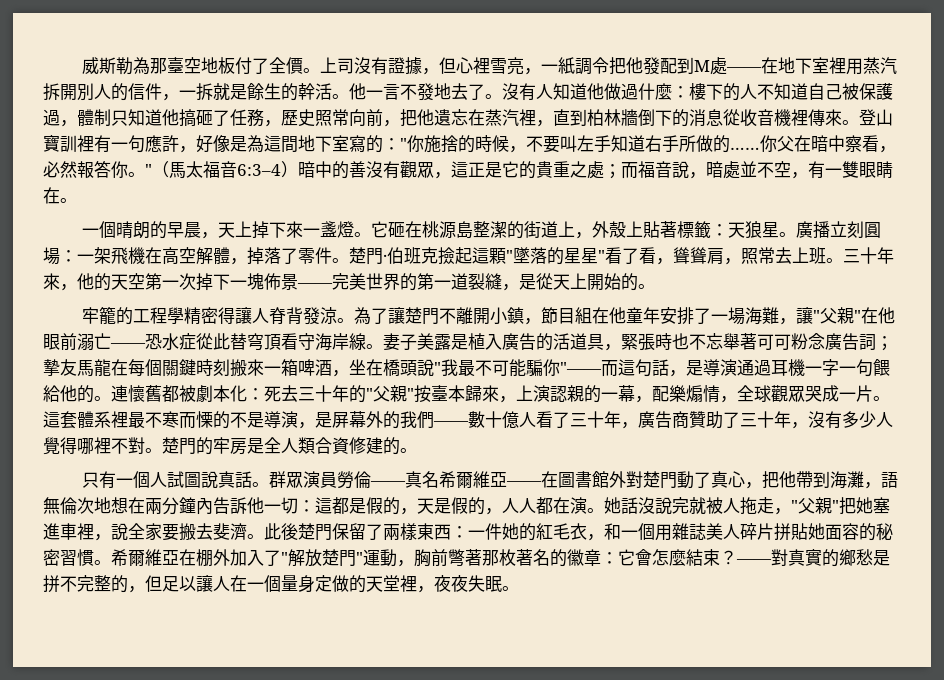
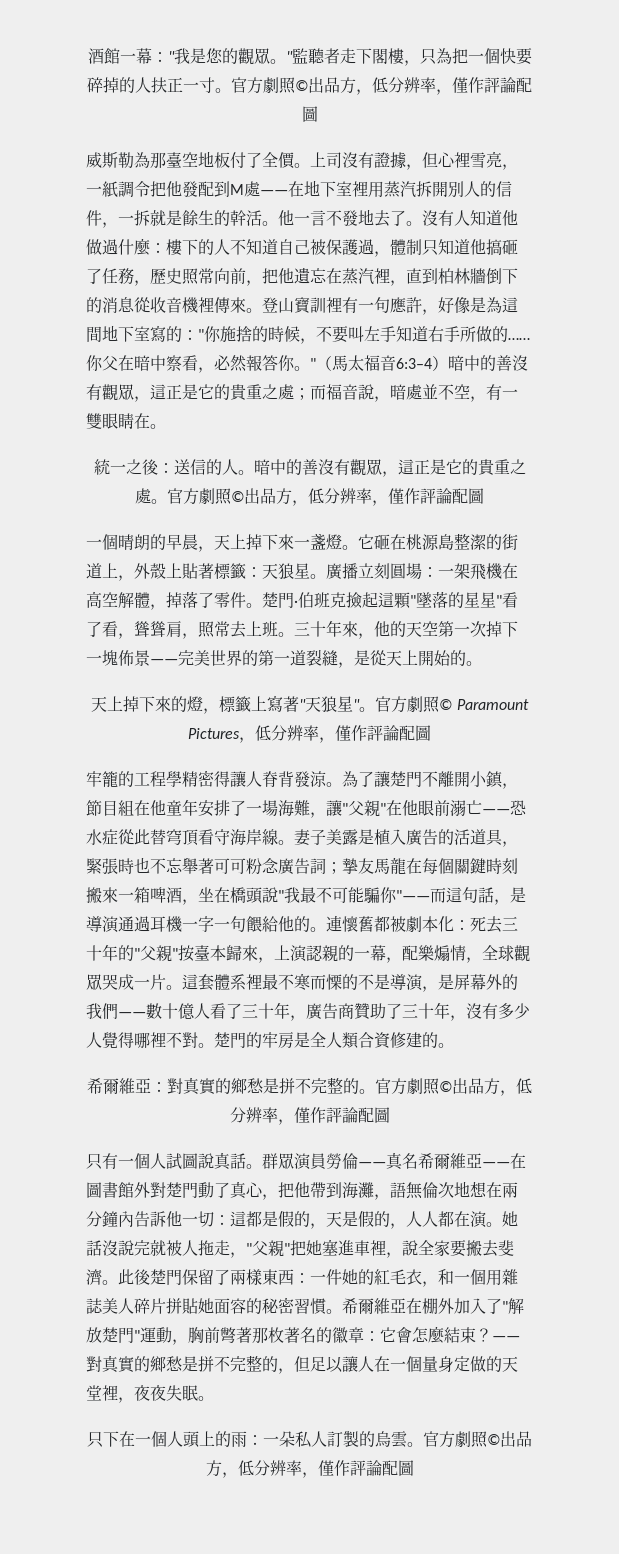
(82, 65) none -> [87,48,532,66] [87,77,532,95] [301,106,318,122] 酒館一幕："我是您的觀眾。"監聽者走下閣樓，只為把一個快要碎掉的人扶正一寸。官方劇照©出品方，低分辨率，僅作評論配圖 //
(77, 200) none -> [93,459,526,477] [135,488,484,506] // 統一之後：送信的人。暗中的善沒有觀眾，這正是它的貴重之處。官方劇照©出品方，低分辨率，僅作評論配圖
(655, 286) none -> [91,695,529,714] [188,725,431,743] // 天上掉下來的燈，標籤上寫著"天狼星"。官方劇照© Paramount Pictures，低分辨率，僅作評論配圖
(417, 450) none -> [87,1077,532,1096] [229,1107,390,1125] // 希爾維亞：對真實的鄉愁是拼不完整的。官方劇照©出品方，低分辨率，僅作評論配圖
(519, 588) none -> [87,1430,532,1448] [205,1460,414,1478] // 只下在一個人頭上的雨：一朵私人訂製的烏雲。官方劇照©出品方，低分辨率，僅作評論配圖

